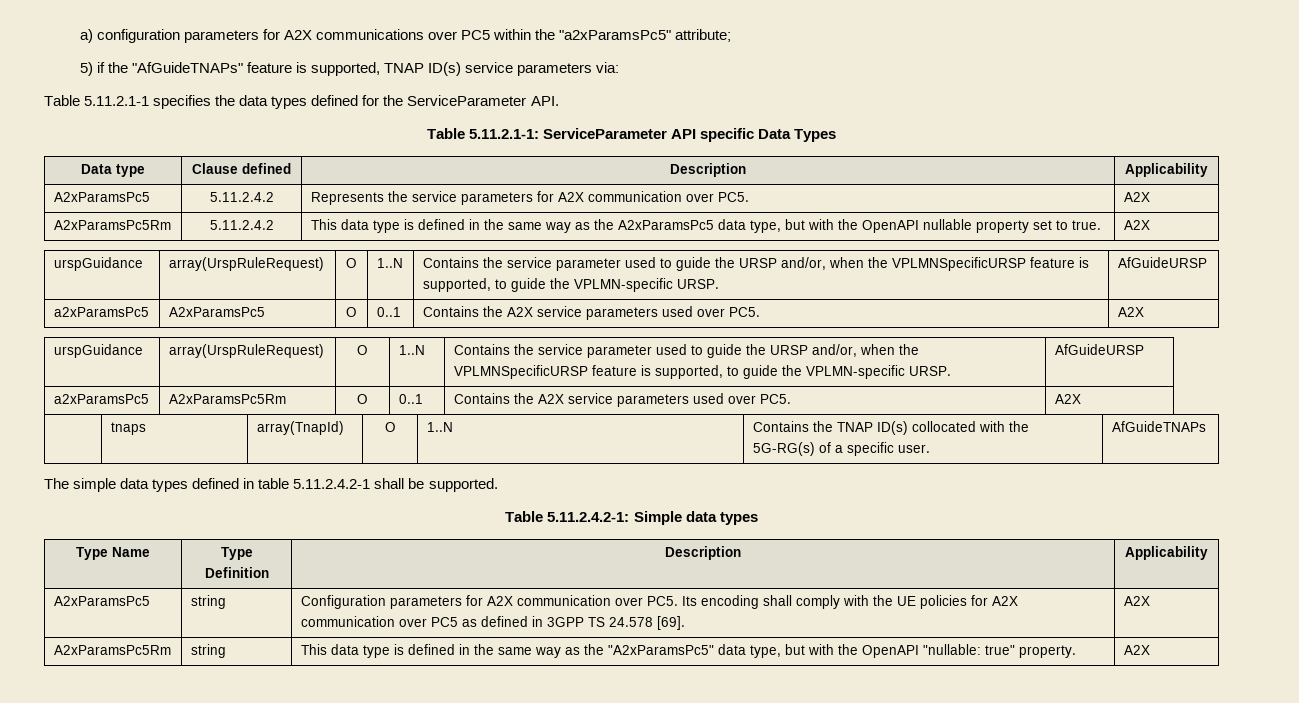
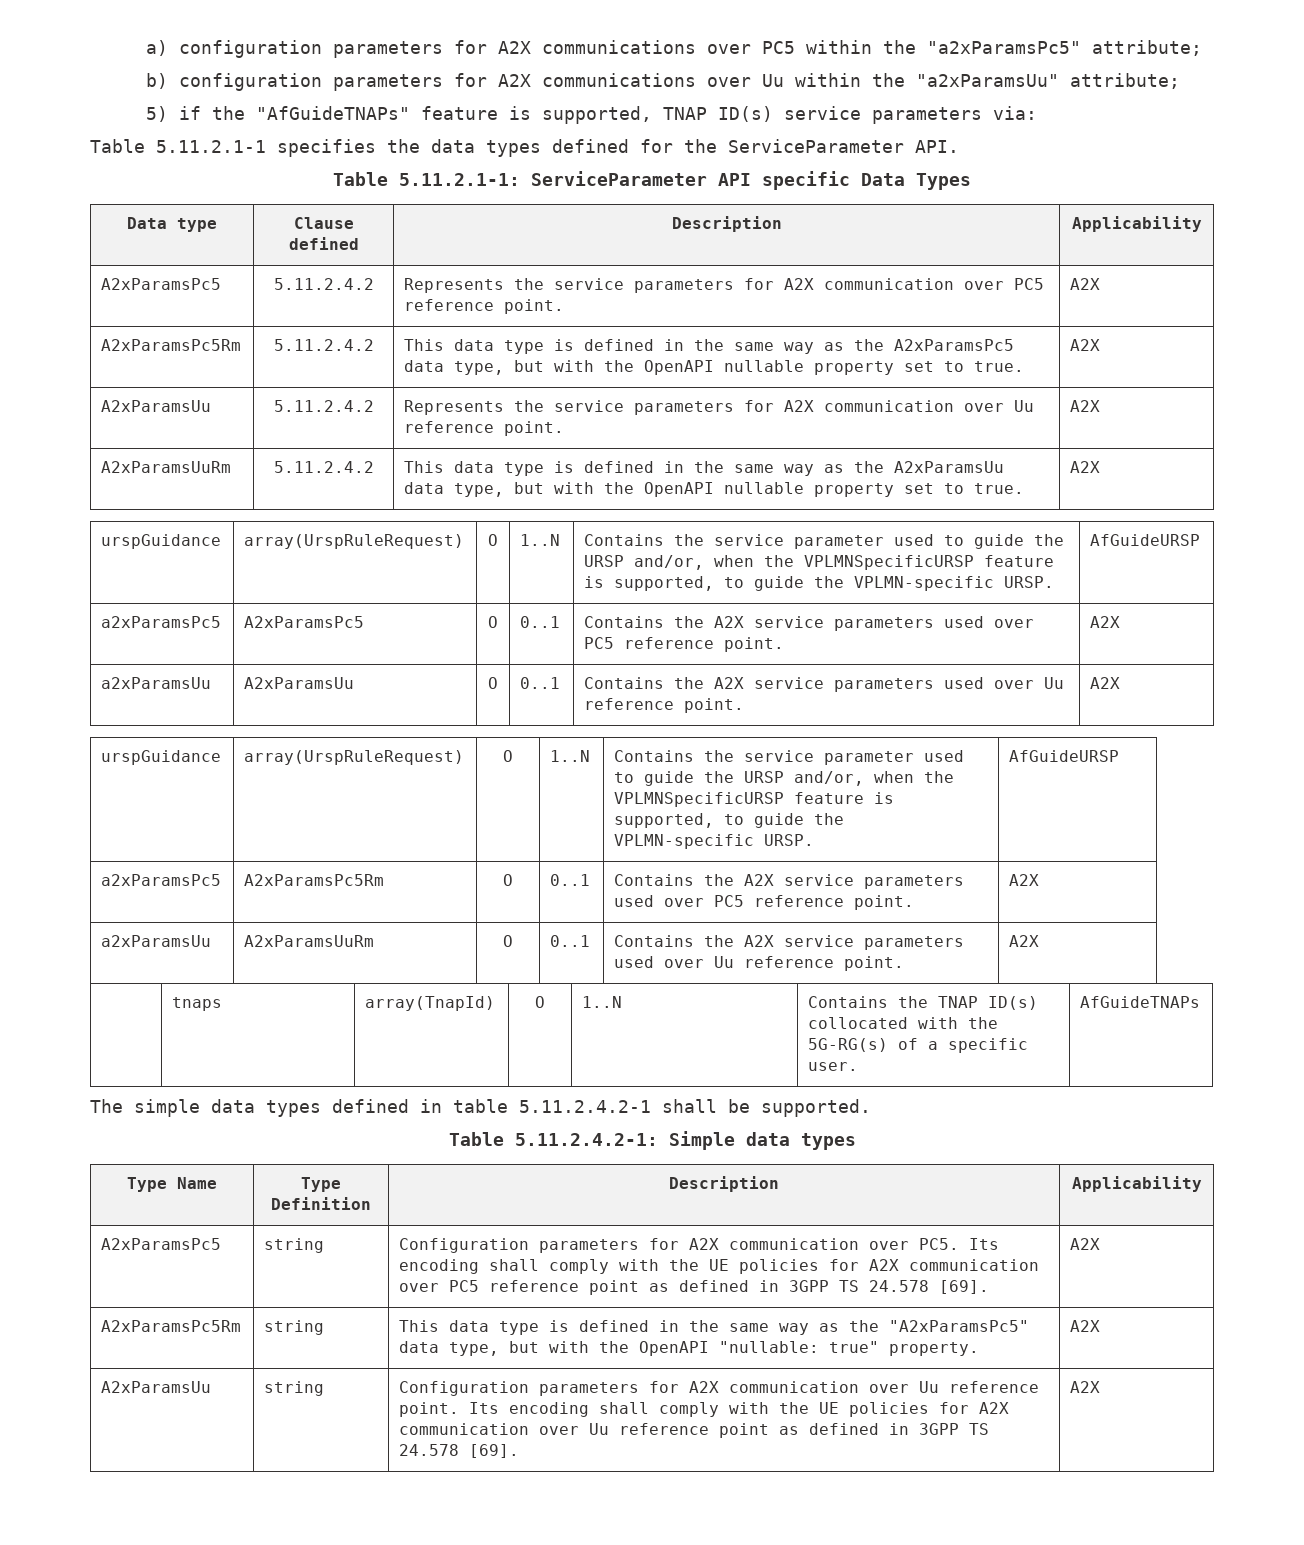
(732, 35) none -> [146,73,1181,91] // b) configuration parameters for A2X communications over Uu within the "a2xParamsUu" attribute;
[717,192,749,202] PC5. -> [1014,278,1045,290] [404,299,565,314] PC5 reference point.
(1150, 225) none -> [101,400,212,412] [273,400,374,412] [404,400,1035,415] [404,421,565,436] [1070,400,1101,412] [101,461,232,473] [273,461,374,473] [404,461,1005,476] [404,482,1025,497] [1070,461,1101,473] // A2xParamsUu | 5.11.2.4.2 | Represents the service parameters for A2X communication over Uu reference point. | A2X // A2xParamsUuRm | 5.11.2.4.2 | This data type is defined in the same way as the A2xParamsUu data type, but with the OpenAPI nullable property set to true. | A2X
[728,307,760,317] PC5. -> [584,637,785,652] [1090,616,1121,628] [101,677,212,689] [244,677,355,689] [488,677,498,689] [520,677,561,689] [584,677,1065,692] [584,698,745,713] PC5 reference point. | A2X // a2xParamsUu | A2xParamsUu | O | 0..1 | Contains the A2X service parameters used over Uu reference point.
[759,394,791,404] PC5. -> [714,895,915,910] [1009,874,1040,886] [101,935,212,947] [244,935,375,947] [503,935,513,947] [550,935,591,947] [614,935,965,950] [614,956,905,971] PC5 reference point. | A2X // a2xParamsUu | A2xParamsUuRm | O | 0..1 | Contains the A2X service parameters used over Uu reference point.
(458, 622) none -> [489,1280,640,1295] reference point
(1150, 650) none -> [101,1381,212,1393] [264,1381,325,1396] [399,1381,1040,1396] [399,1402,1010,1417] [399,1423,990,1438] [399,1444,520,1458] [1070,1381,1101,1393] // A2xParamsUu | string | Configuration parameters for A2X communication over Uu reference point. Its encoding shall comply with the UE policies for A2X communication over Uu reference point as defined in 3GPP TS 24.578 [69]. | A2X

